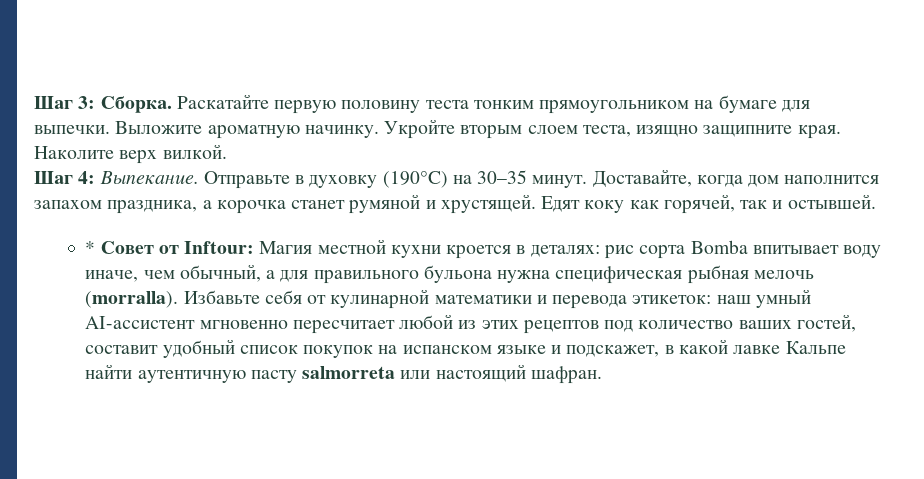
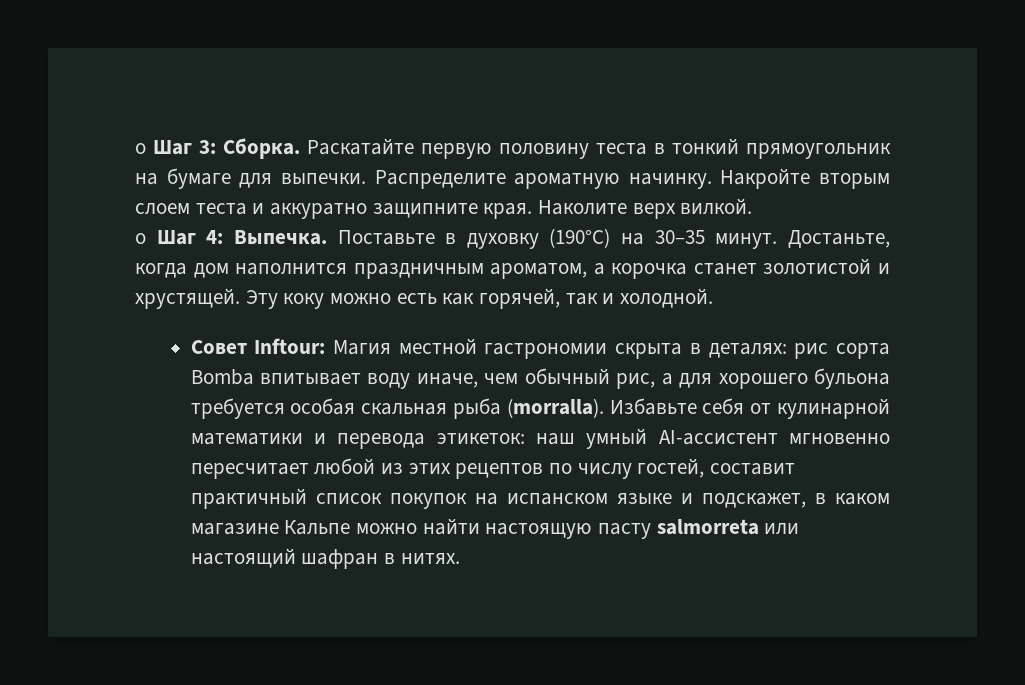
(34, 102) none -> [135,143,146,154] o
[473,100,690,114] тонким прямоугольником -> [654,138,891,159] в тонкий прямоугольник
[115,121,203,134] Выложите -> [374,170,506,189] Распределите
[384,119,456,139] Укройте -> [720,168,811,189] Накройте
[582,125,699,137] теста, изящно -> [195,203,368,219] теста и аккуратно
(227, 151) none -> [135,233,146,244] o
[99,171,290,189] Выпекание. Отправьте -> [233,230,435,245] Выпечка. Поставьте
[592,169,692,187] Доставайте, -> [788,230,890,248] Достаньте,
[34,200,198,214] запахом праздника, -> [353,263,588,279] праздничным ароматом,
[348,194,421,214] румяной -> [763,258,872,275] золотистой
[541,194,876,214] [85,241,179,254] Едят коку как горячей, так и остывшей. // * Совет от -> [245,288,714,309] [190,340,247,354] Эту коку можно есть как горячей, так и холодной. // Совет
[390,245,512,259] кухни кроется -> [484,343,683,359] гастрономии скрыта
[179,264,814,284] обычный, а для правильного бульона нужна специфическая рыбная мелочь -> [524,368,890,389] [190,398,501,419] обычный рис, а для хорошего бульона требуется особая скальная рыба
[604,320,792,332] под количество ваших -> [548,463,632,479] по числу
[162,339,235,358] удобный -> [190,488,307,509] практичный
[678,339,846,354] [85,364,246,383] какой лавке Кальпе найти аутентичную -> [834,493,890,505] [190,518,593,539] каком магазине Кальпе можно найти настоящую
[530,366,602,384] шафран. -> [301,549,460,569] шафран в нитях.

